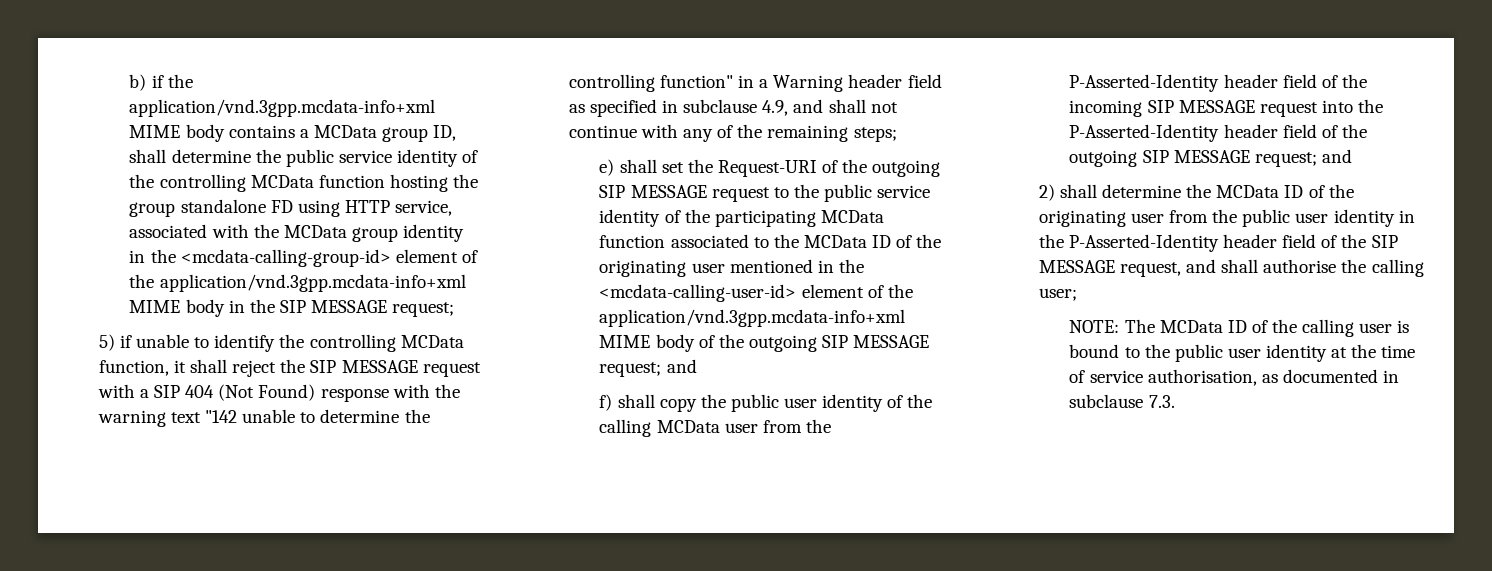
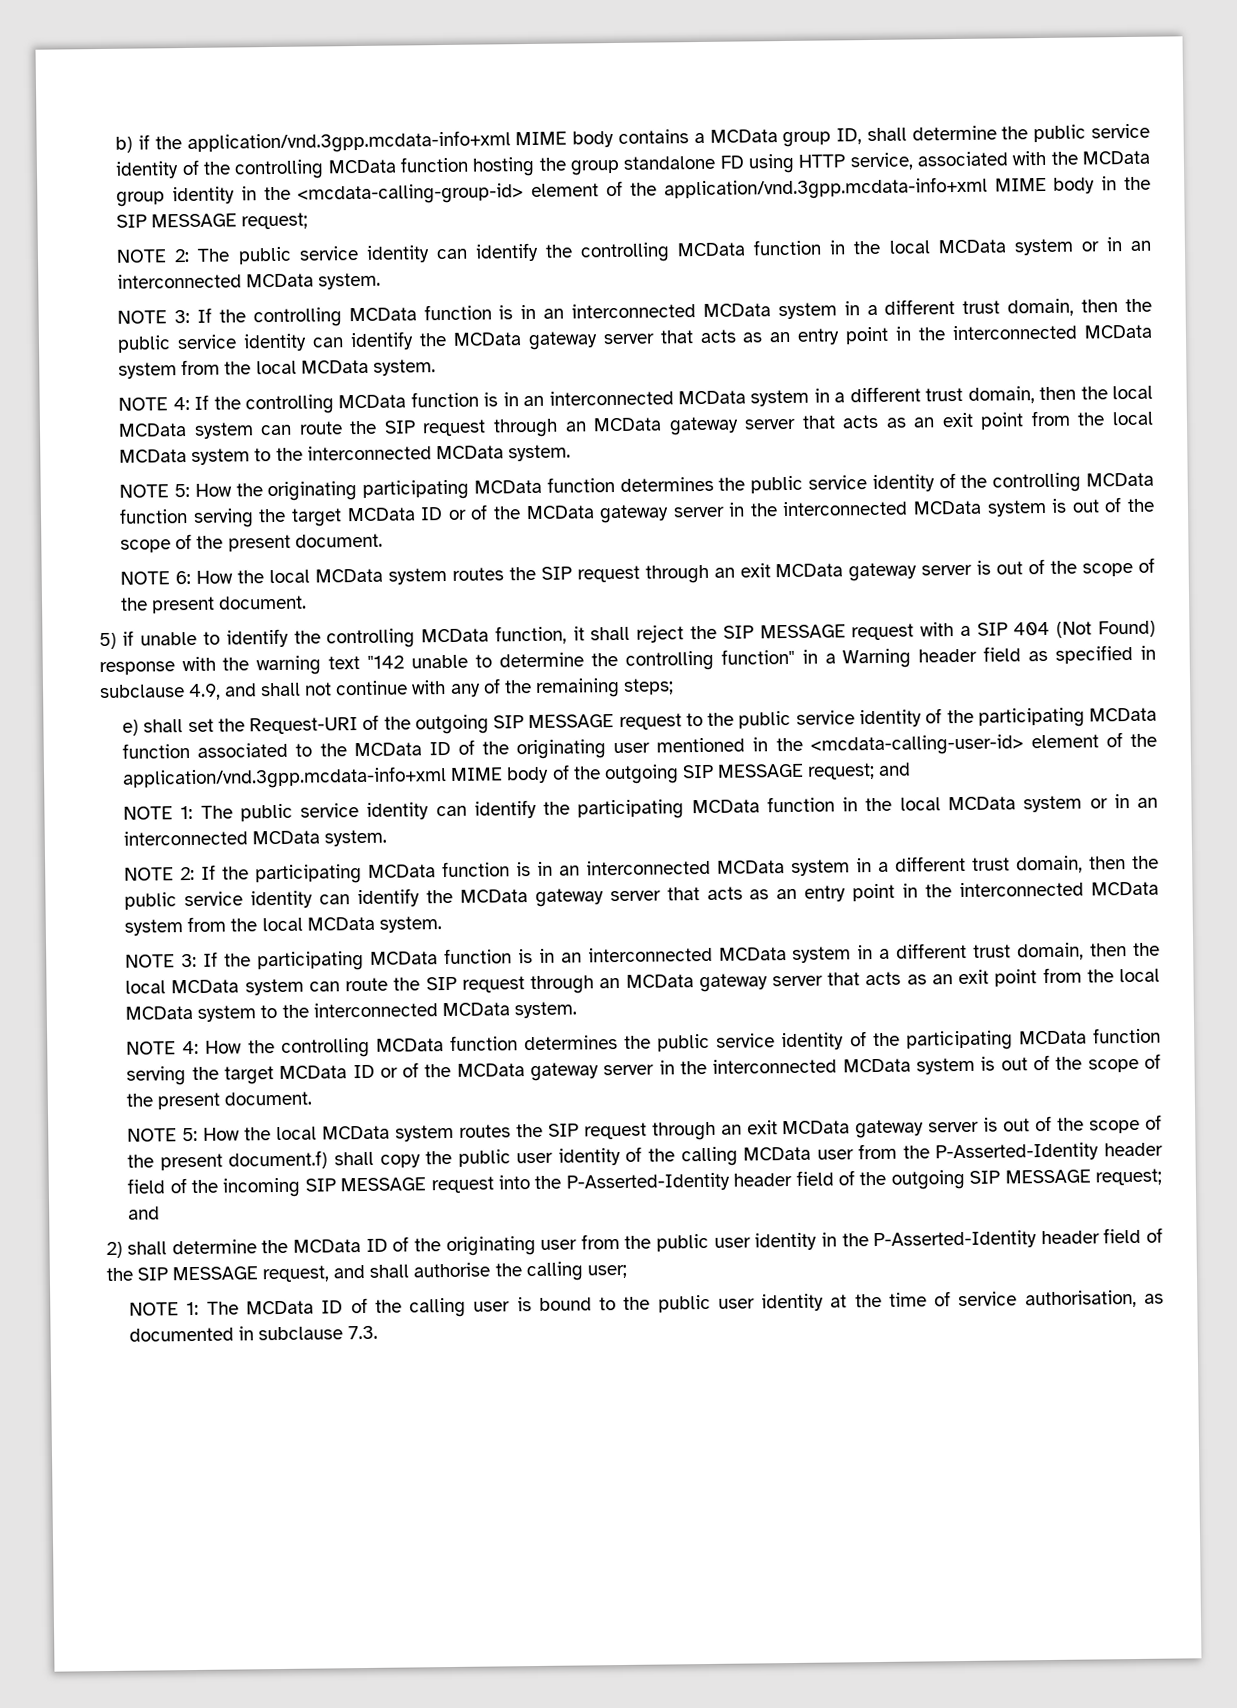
(455, 309) none -> [116,237,1152,265] [117,272,382,290] [117,298,1152,328] [117,324,1153,353] [118,359,436,379] [118,385,1153,415] [118,410,1154,439] [119,444,572,465] [119,472,1155,502] [119,497,1155,528] [120,533,383,553] [120,557,1156,585] [120,595,308,614] // NOTE 2: The public service identity can identify the controlling MCData function in the local MCData system or in an interconnected MCData system. // NOTE 3: If the controlling MCData function is in an interconnected MCData system in a different trust domain, then the public service identity can identify the MCData gateway server that acts as an entry point in the interconnected MCData system from the local MCData system. // NOTE 4: If the controlling MCData function is in an interconnected MCData system in a different trust domain, then the local MCData system can route the SIP request through an MCData gateway server that acts as an exit point from the local MCData system to the interconnected MCData system. // NOTE 5: How the originating participating MCData function determines the public service identity of the controlling MCData function serving the target MCData ID or of the MCData gateway server in the interconnected MCData system is out of the scope of the present document. // NOTE 6: How the local MCData system routes the SIP request through an exit MCData gateway server is out of the scope of the present document.
[599,394,613,411] f) -> [123,794,1159,822] [123,829,388,847] [124,855,1159,885] [124,881,1160,910] [124,916,442,936] [125,942,1160,972] [125,967,1160,996] [125,1001,578,1022] [126,1027,1162,1058] [126,1053,1161,1086] [126,1091,313,1110] [127,1114,1163,1142] [127,1150,329,1171] NOTE 1: The public service identity can identify the participating MCData function in the local MCData system or in an interconnected MCData system. // NOTE 2: If the participating MCData function is in an interconnected MCData system in a different trust domain, then the public service identity can identify the MCData gateway server that acts as an entry point in the interconnected MCData system from the local MCData system. // NOTE 3: If the participating MCData function is in an interconnected MCData system in a different trust domain, then the local MCData system can route the SIP request through an MCData gateway server that acts as an exit point from the local MCData system to the interconnected MCData system. // NOTE 4: How the controlling MCData function determines the public service identity of the participating MCData function serving the target MCData ID or of the MCData gateway server in the interconnected MCData system is out of the scope of the present document. // NOTE 5: How the local MCData system routes the SIP request through an exit MCData gateway server is out of the scope of the present document.f)
[1069,320,1120,333] NOTE: -> [129,1301,200,1316] NOTE 1:

